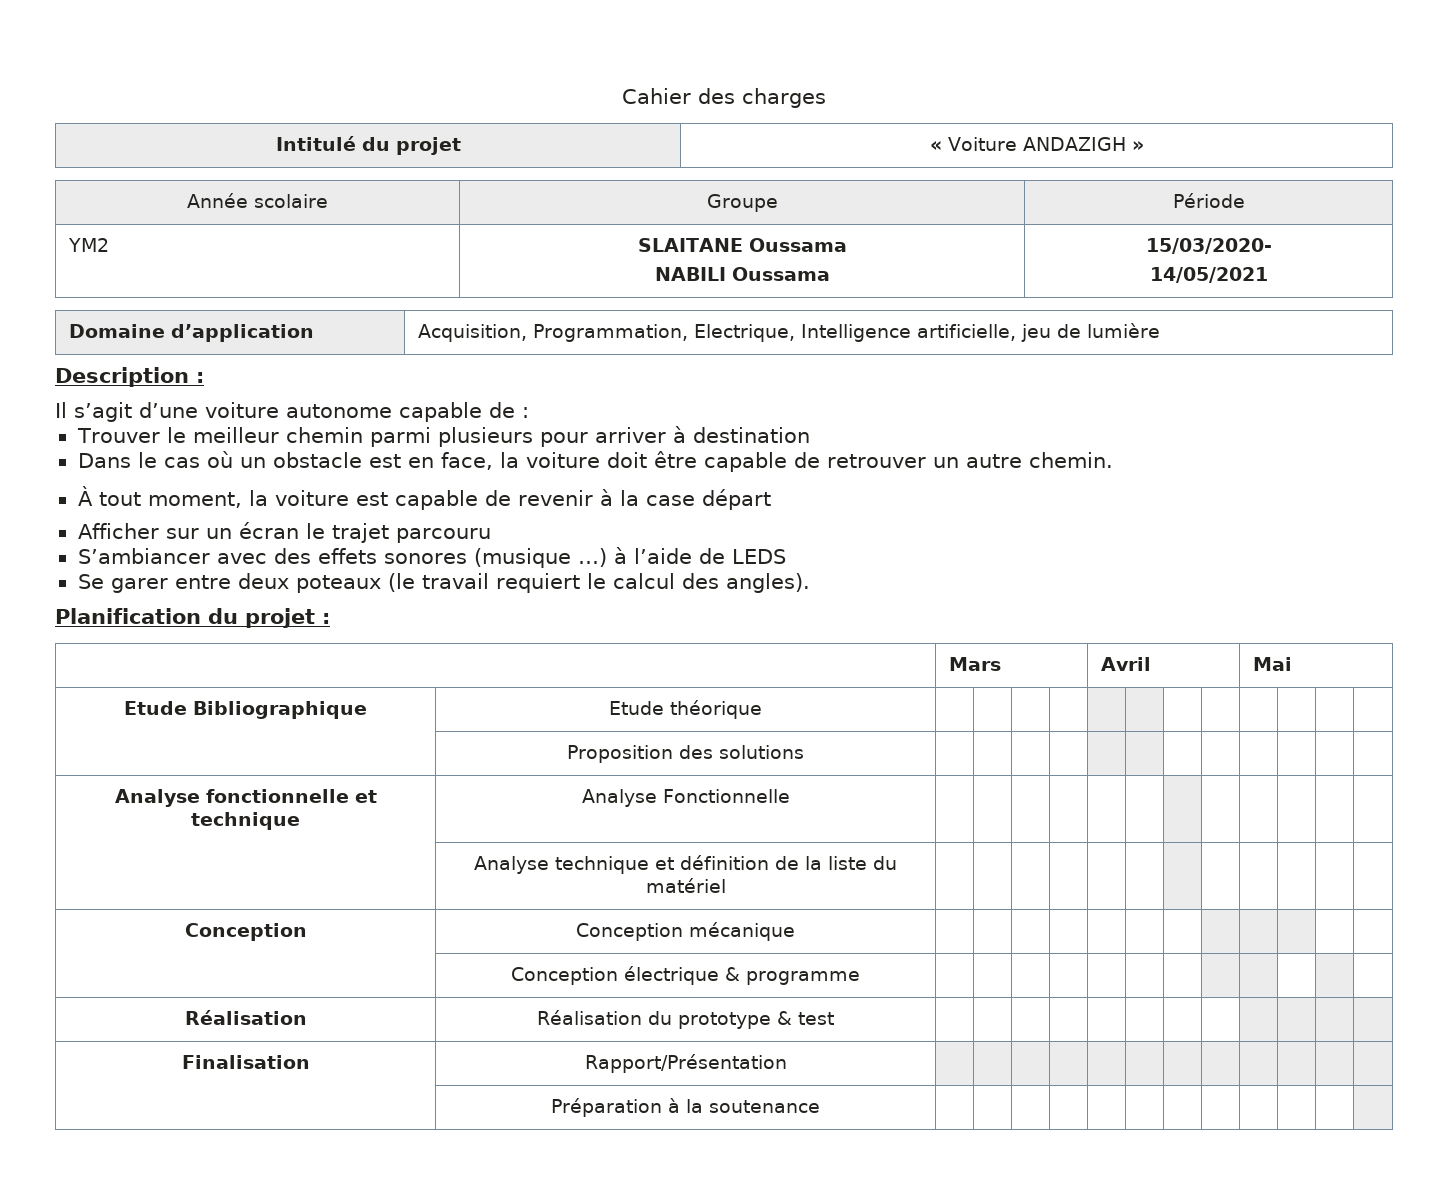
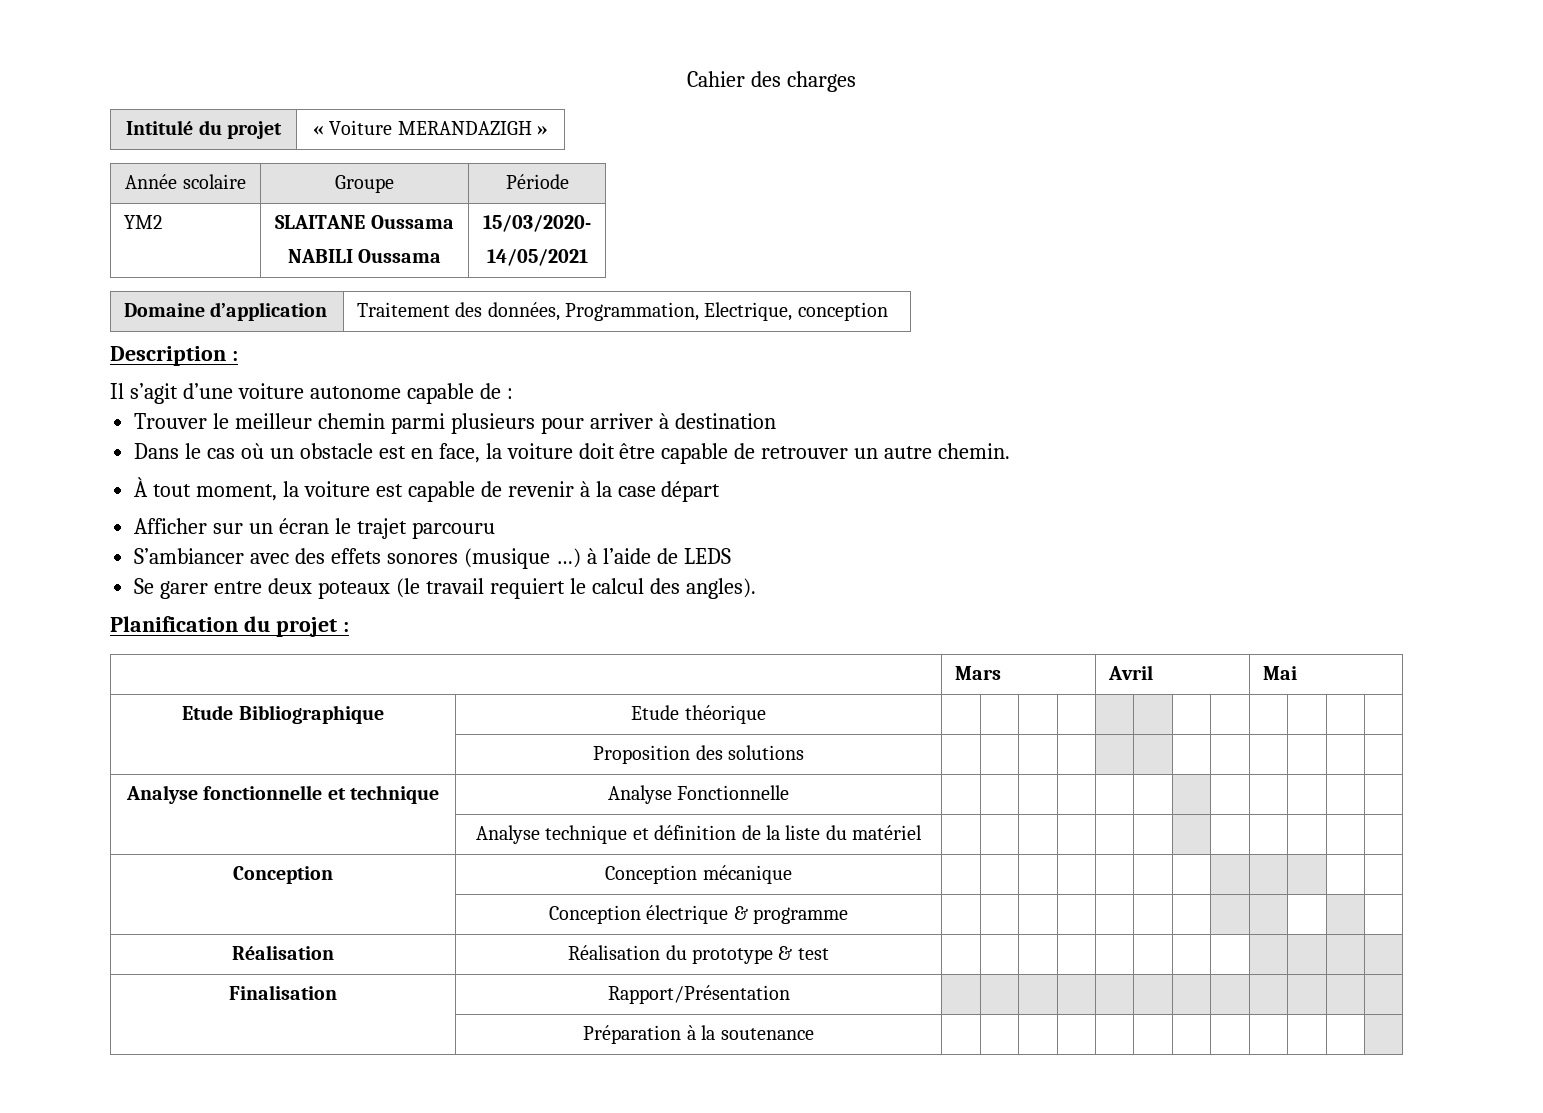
[1022,137,1126,151] ANDAZIGH -> [397,121,532,135] MERANDAZIGH
[417,323,1160,342] Acquisition, Programmation, Electrique, Intelligence artificielle, jeu de lumière -> [356,302,888,321] Traitement des données, Programmation, Electrique, conception

